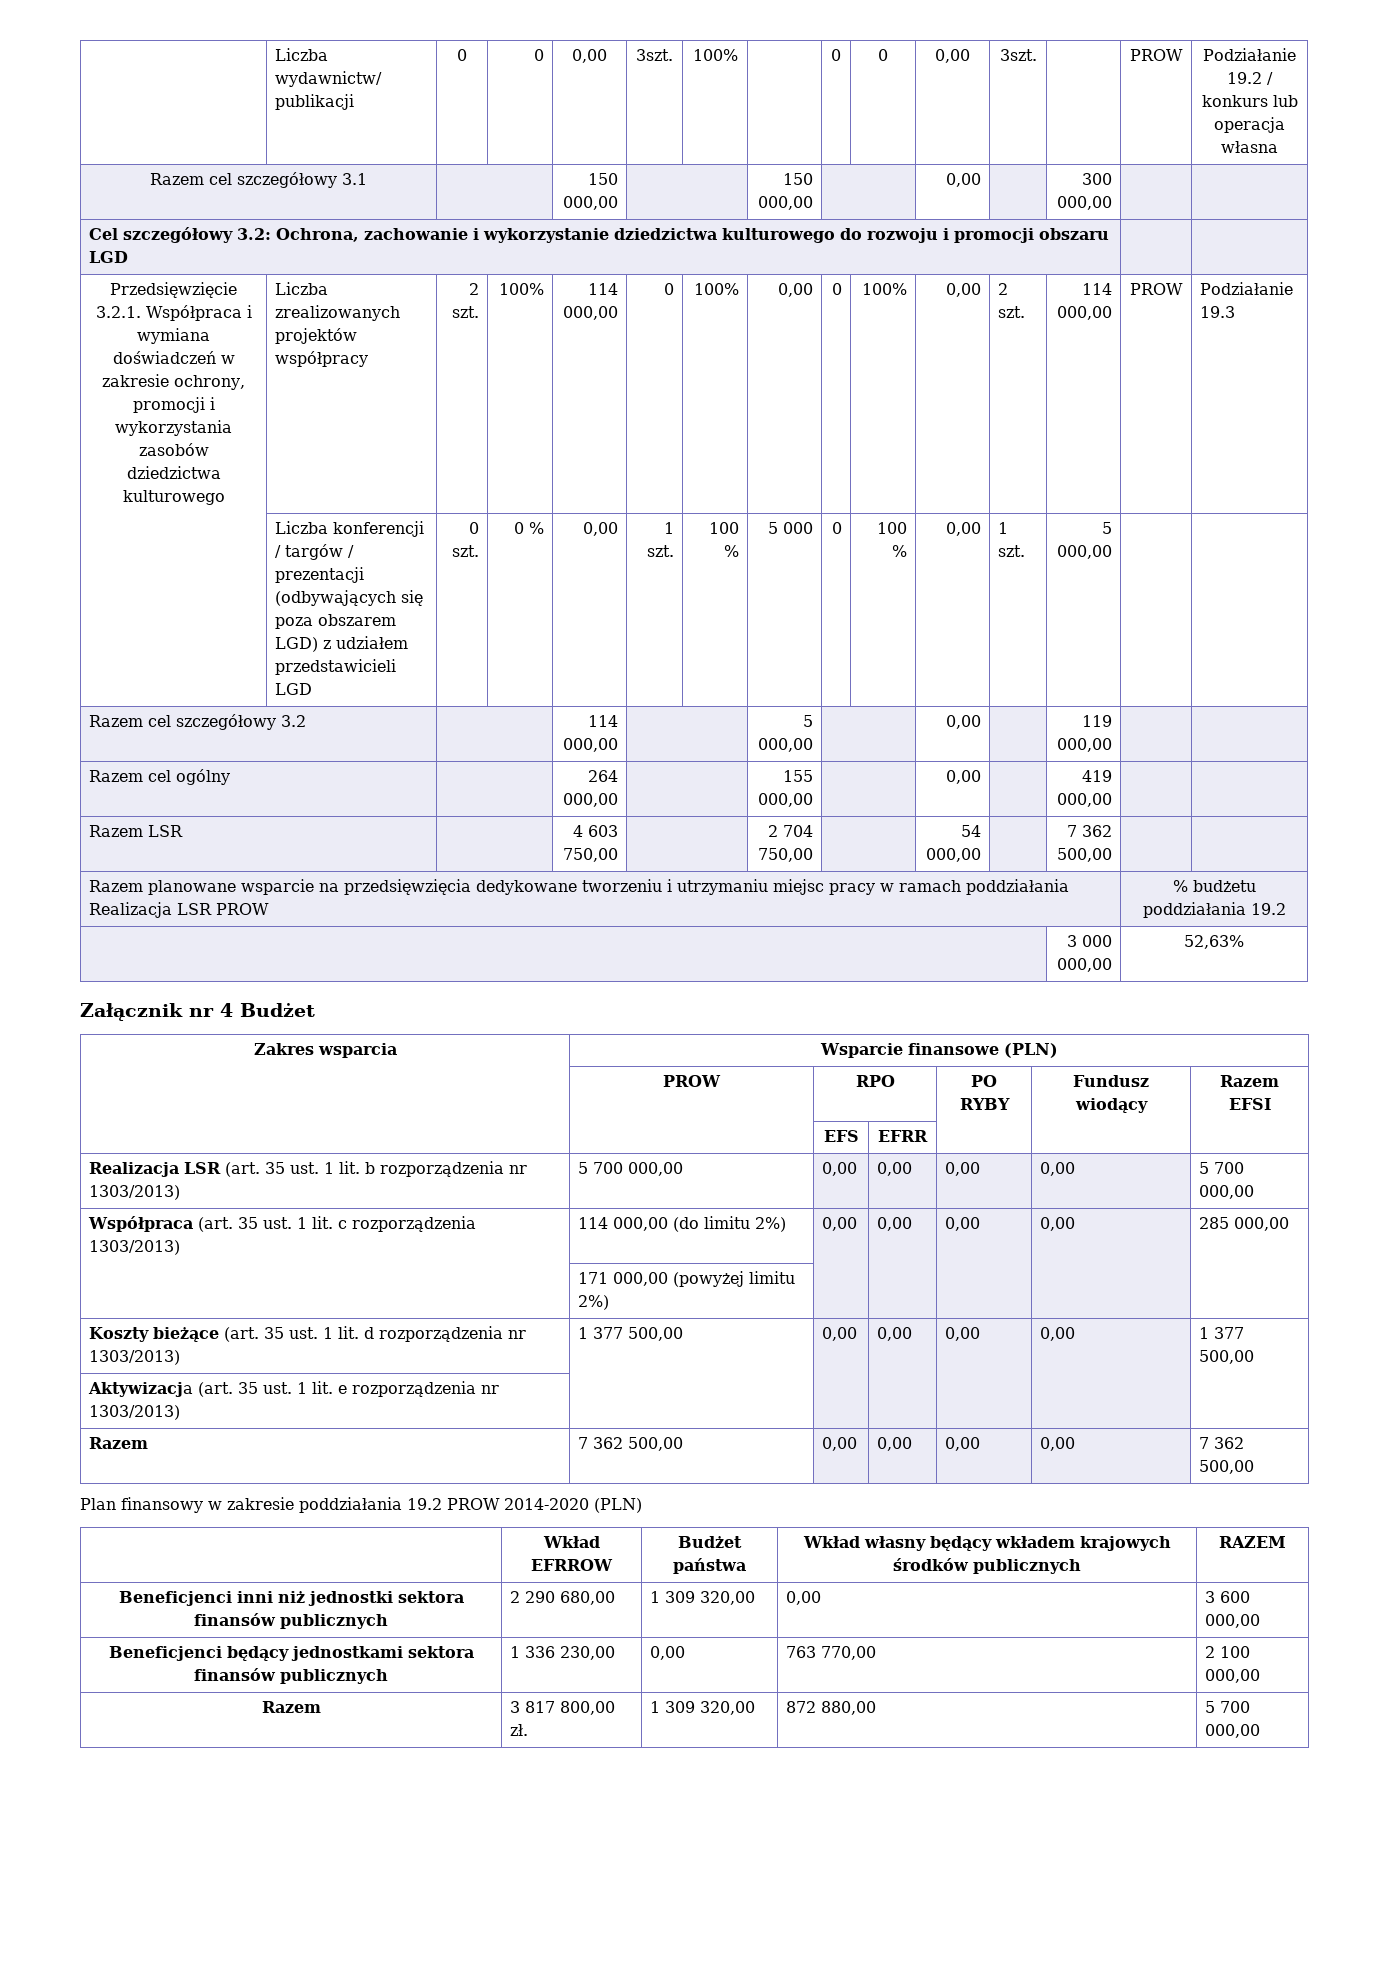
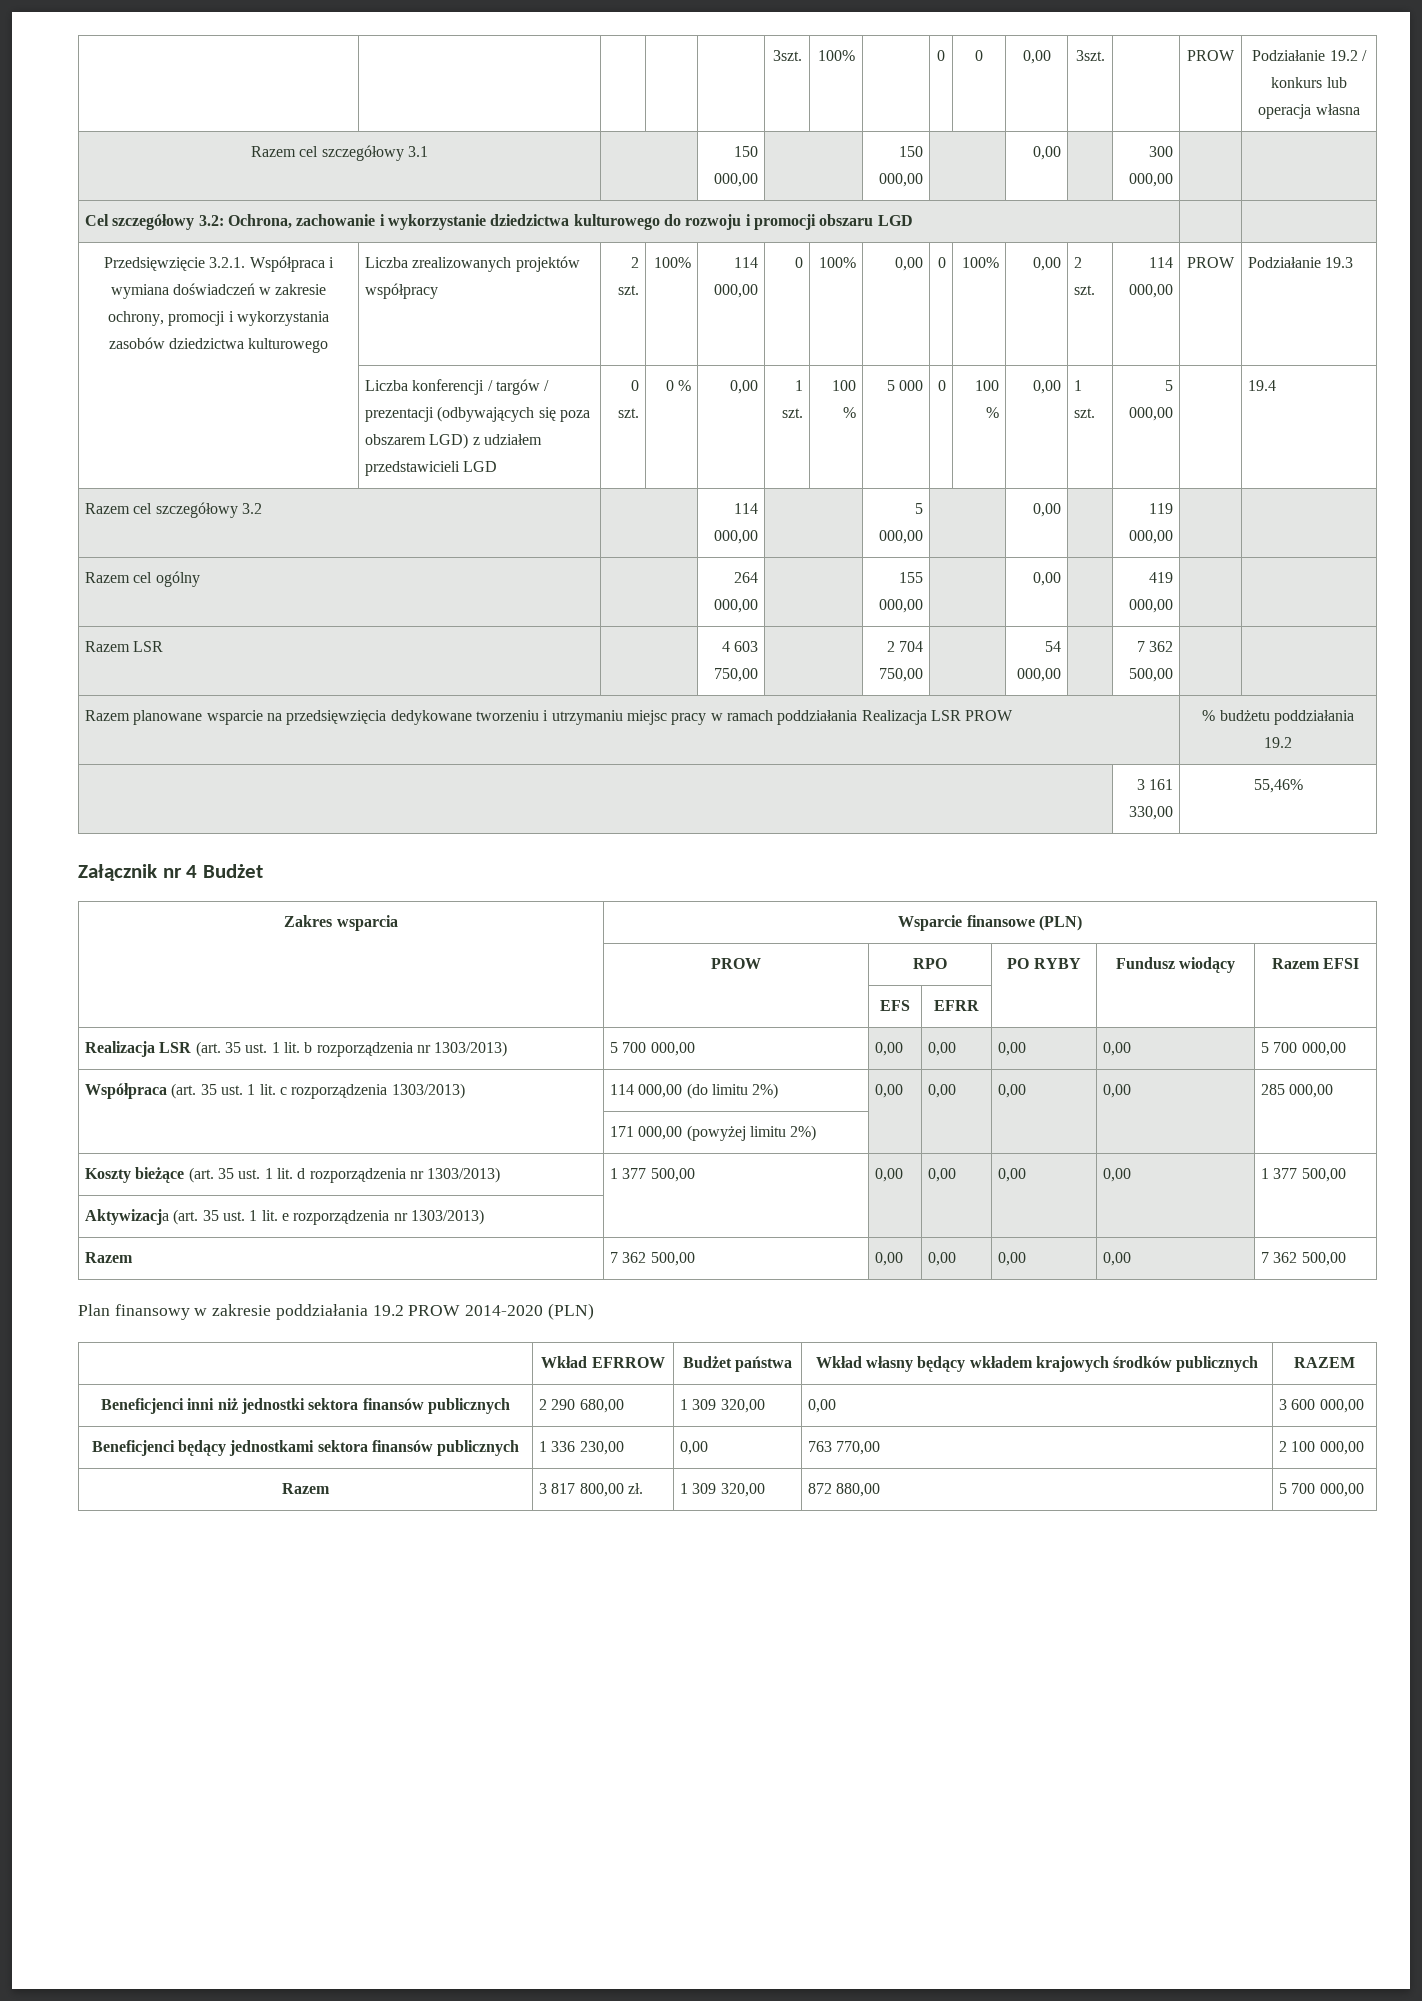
[275,48,329,61] [275,71,383,87] [275,94,355,110] [457,49,467,61] [533,49,544,61] [572,49,607,63] | Liczba wydawnictw/ publikacji | 0 | 0 | 0,00 -> (772, 55) | | | |
(1112, 552) none -> [1248,380,1277,391] 19.4
[1081,935,1112,947] [1056,958,1112,972] [1184,935,1244,949] 000 000,00 | 52,63% -> [1148,779,1173,790] [1128,806,1173,820] [1253,779,1303,793] 161 330,00 | 55,46%

